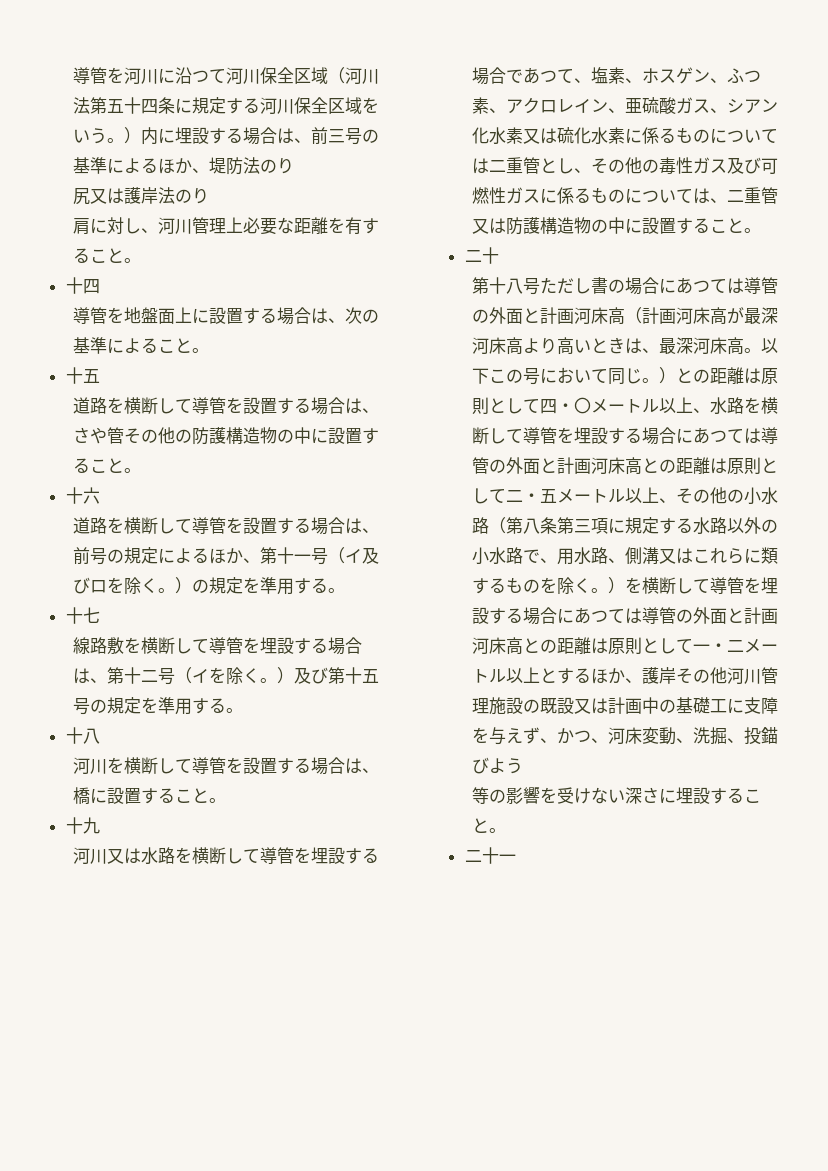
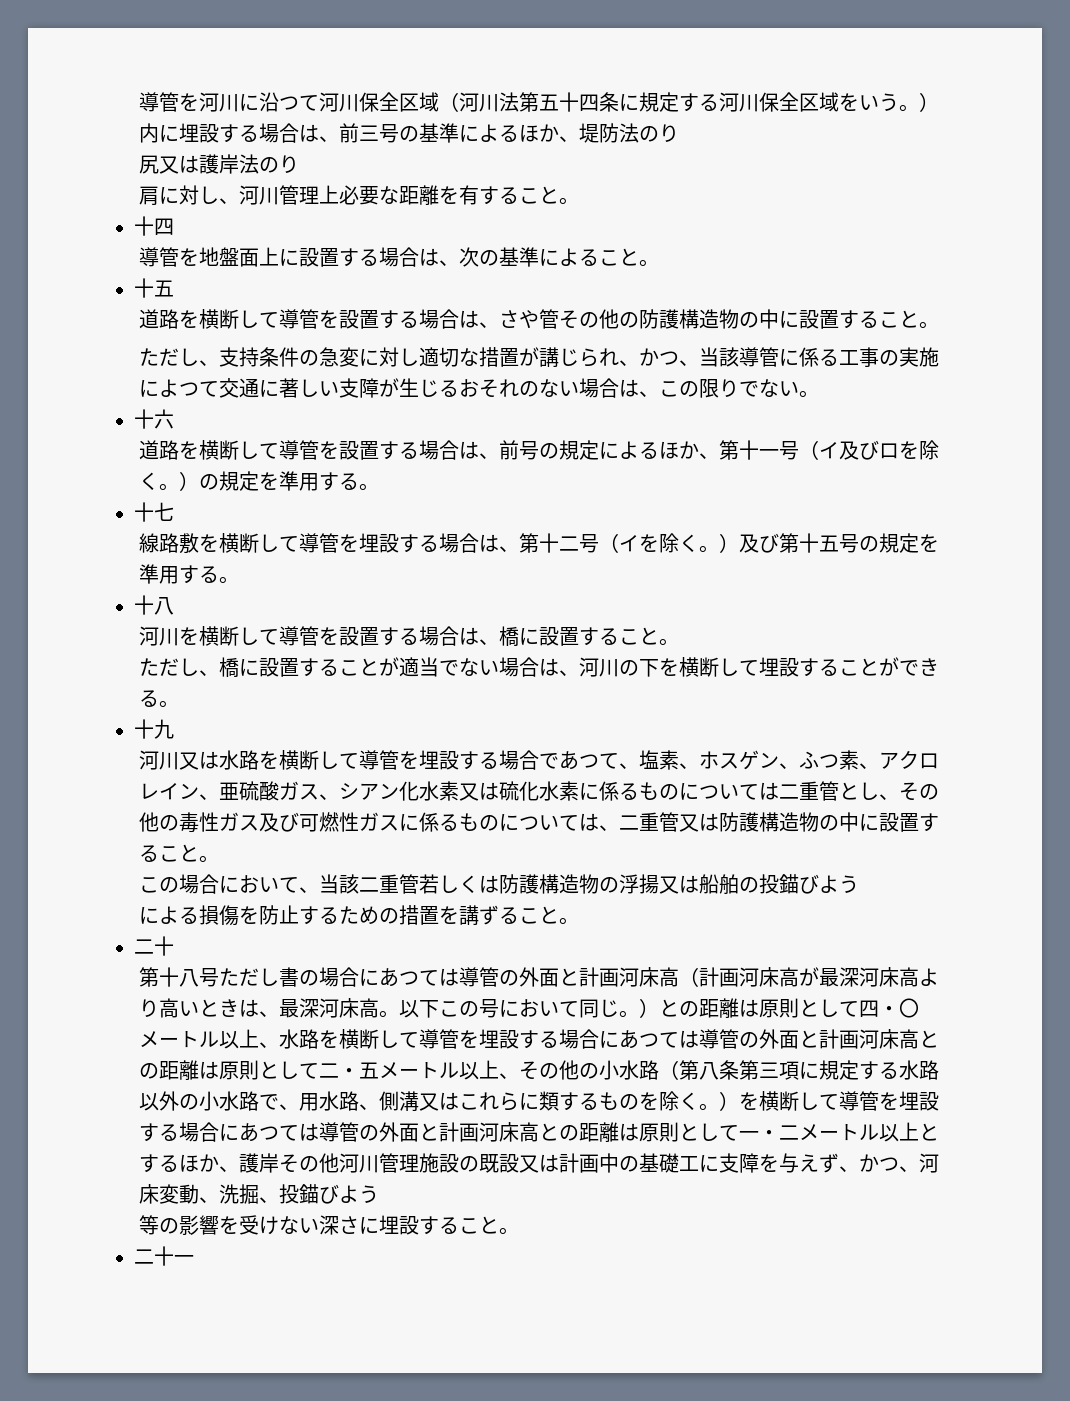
(142, 470) none -> [138,347,939,367] [138,378,819,398] // ただし、支持条件の急変に対し適切な措置が講じられ、かつ、当該導管に係る工事の実施によつて交通に著しい支障が生じるおそれのない場合は、この限りでない。
(227, 800) none -> [138,657,939,678] [138,690,179,708] // ただし、橋に設置することが適当でない場合は、河川の下を横断して埋設することができる。
(762, 230) none -> [138,874,859,894] [138,905,579,926] // この場合において、当該二重管若しくは防護構造物の浮揚又は船舶の投錨びよう // による損傷を防止するための措置を講ずること。

